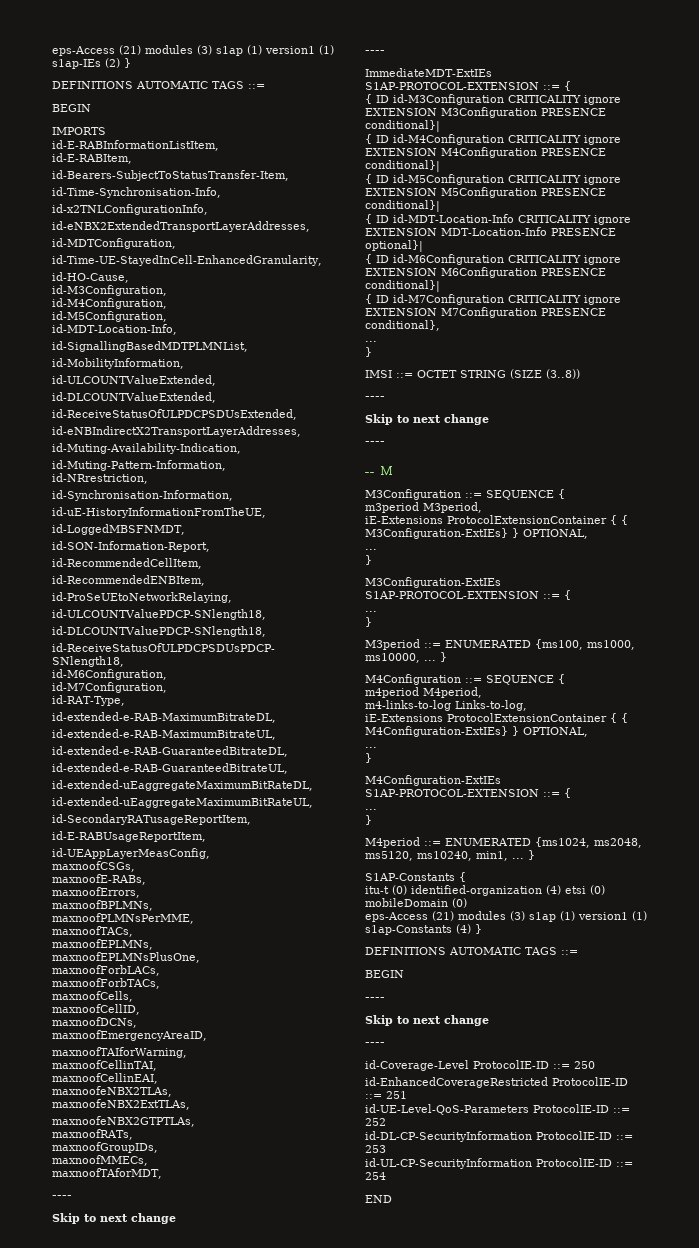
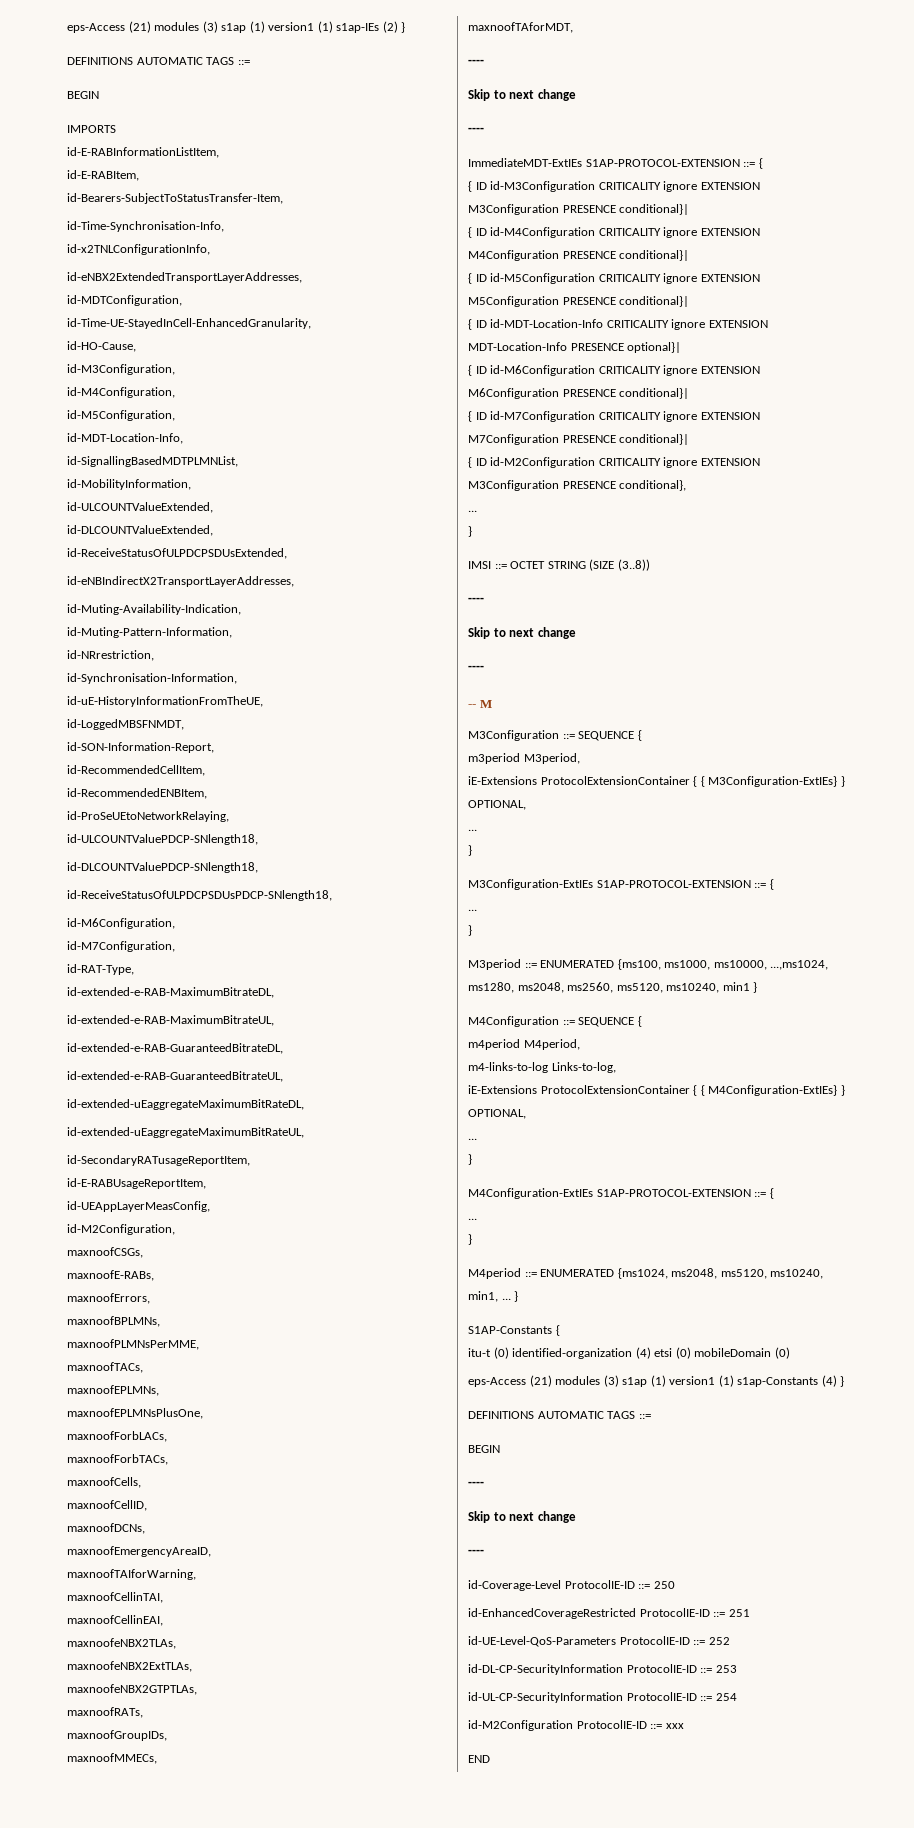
(210, 853) none -> [67,1224,175,1235] // id-M2Configuration,
(606, 312) none -> [619,434,690,445] [468,457,760,468] [468,480,616,491] conditional}| // { ID id-M2Configuration CRITICALITY ignore EXTENSION M3Configuration PRESENCE
[424,660,436,661] ... -> [770,960,829,970] [468,982,750,993] ...,ms1024, ms1280, ms2048, ms2560, ms5120, ms10240, min1
(386, 1176) none -> [468,1720,684,1731] // id-M2Configuration ProtocolIE-ID ::= xxx

